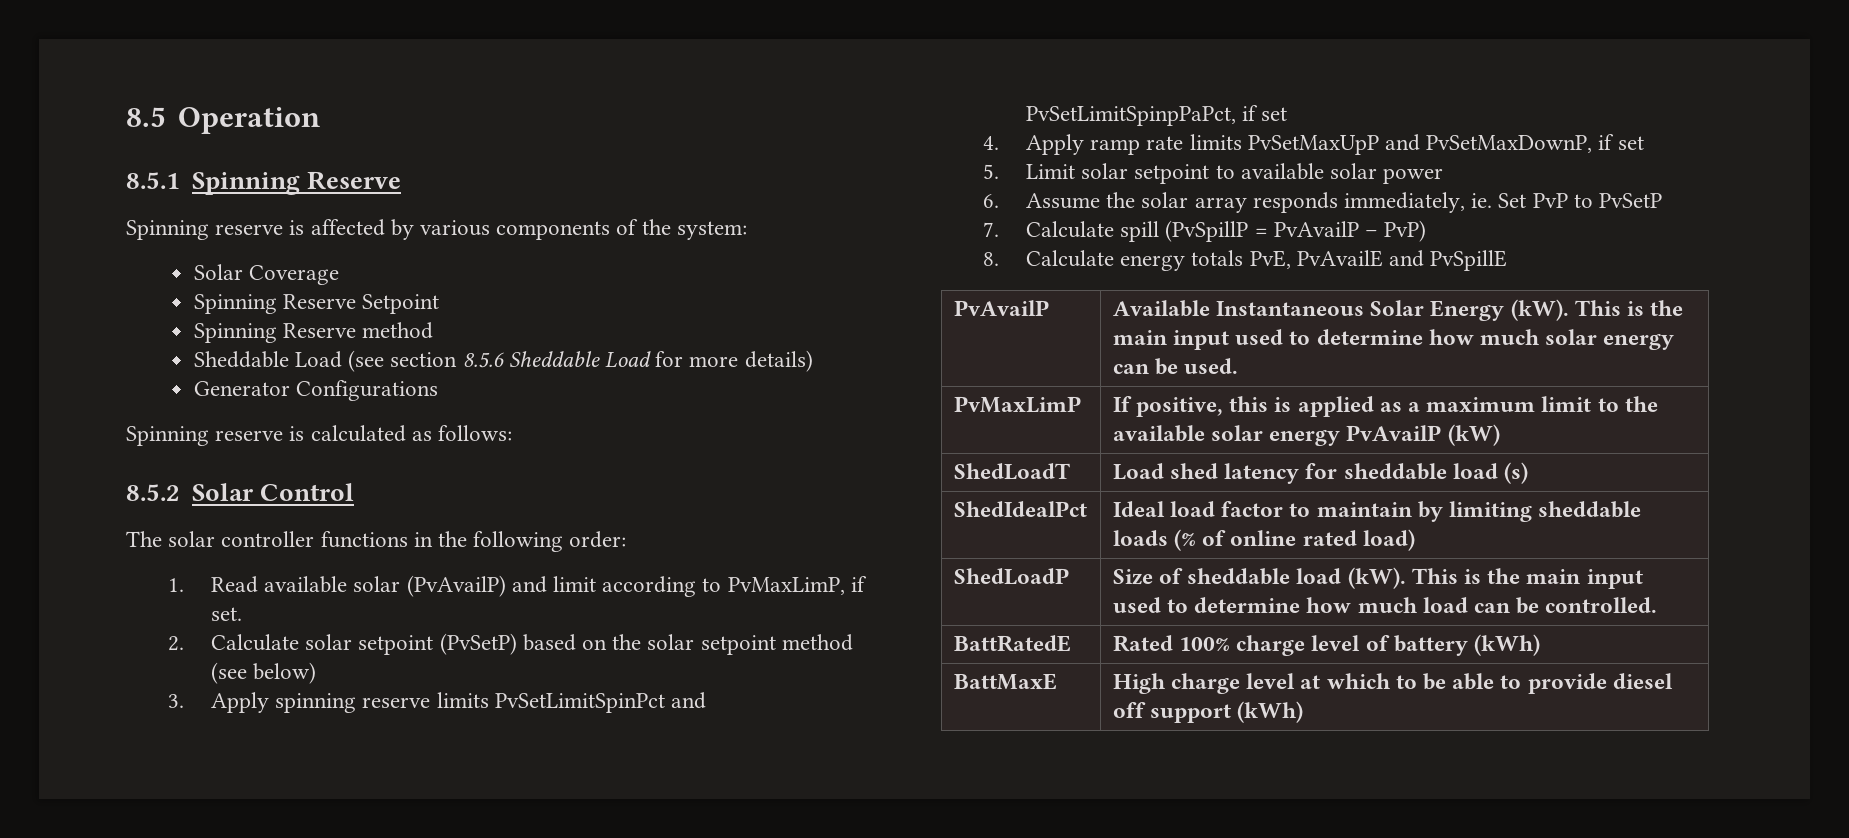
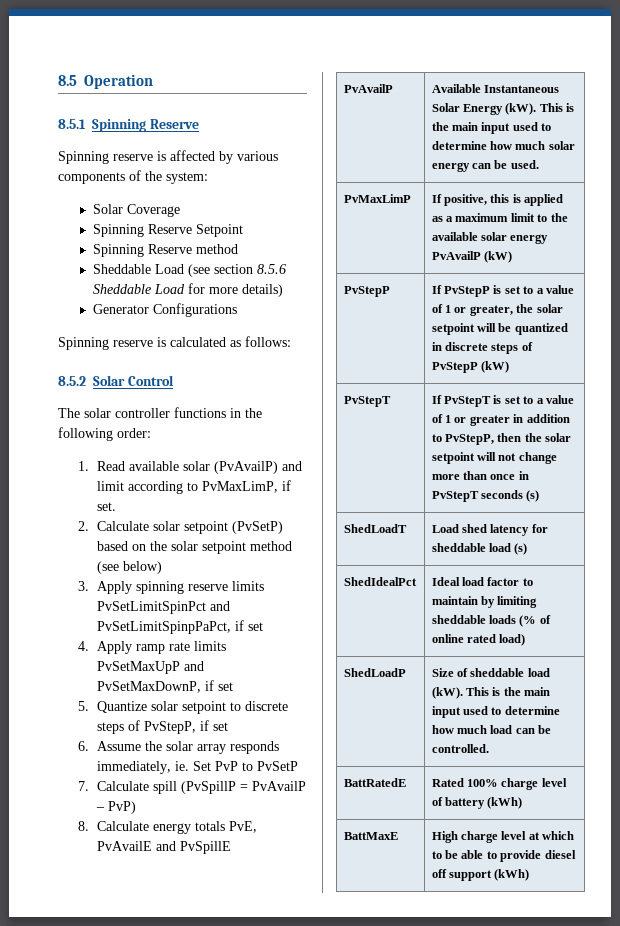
[1025,164,1075,179] Limit -> [97,701,148,713] Quantize
[1240,163,1444,184] available solar power -> [245,701,289,711] [97,720,229,734] discrete steps of PvStepP, if set
(1500, 435) none -> [343,286,390,297] [431,285,574,297] [431,304,563,316] [431,323,568,335] [431,342,533,354] [431,361,510,373] [343,396,391,407] [431,395,574,407] [431,414,570,426] [431,433,572,445] [431,452,557,464] [431,471,529,480] [431,490,540,502] // PvStepP | If PvStepP is set to a value of 1 or greater, the solar setpoint will be quantized in discrete steps of PvStepP (kW) // PvStepT | If PvStepT is set to a value of 1 or greater in addition to PvStepP, then the solar setpoint will not change more than once in PvStepT seconds (s)

